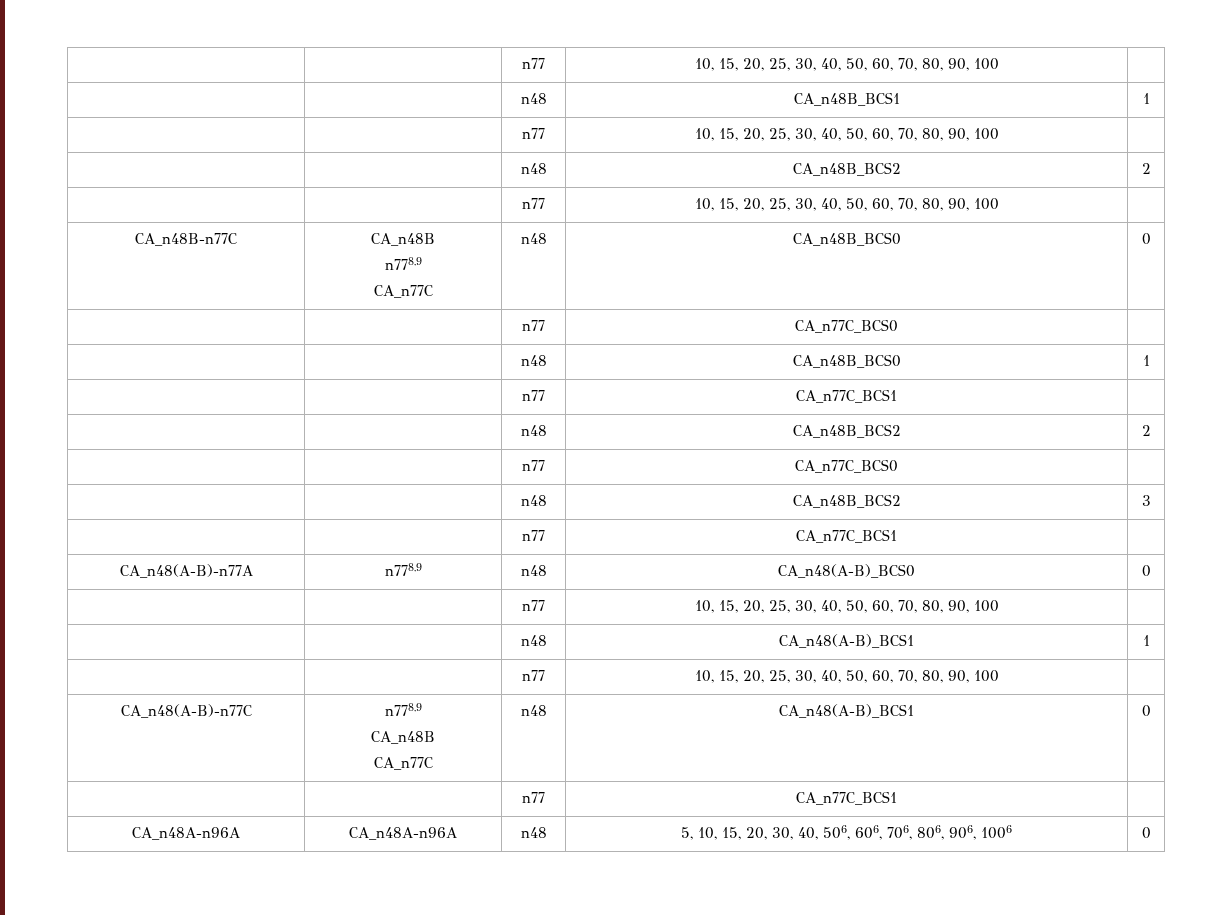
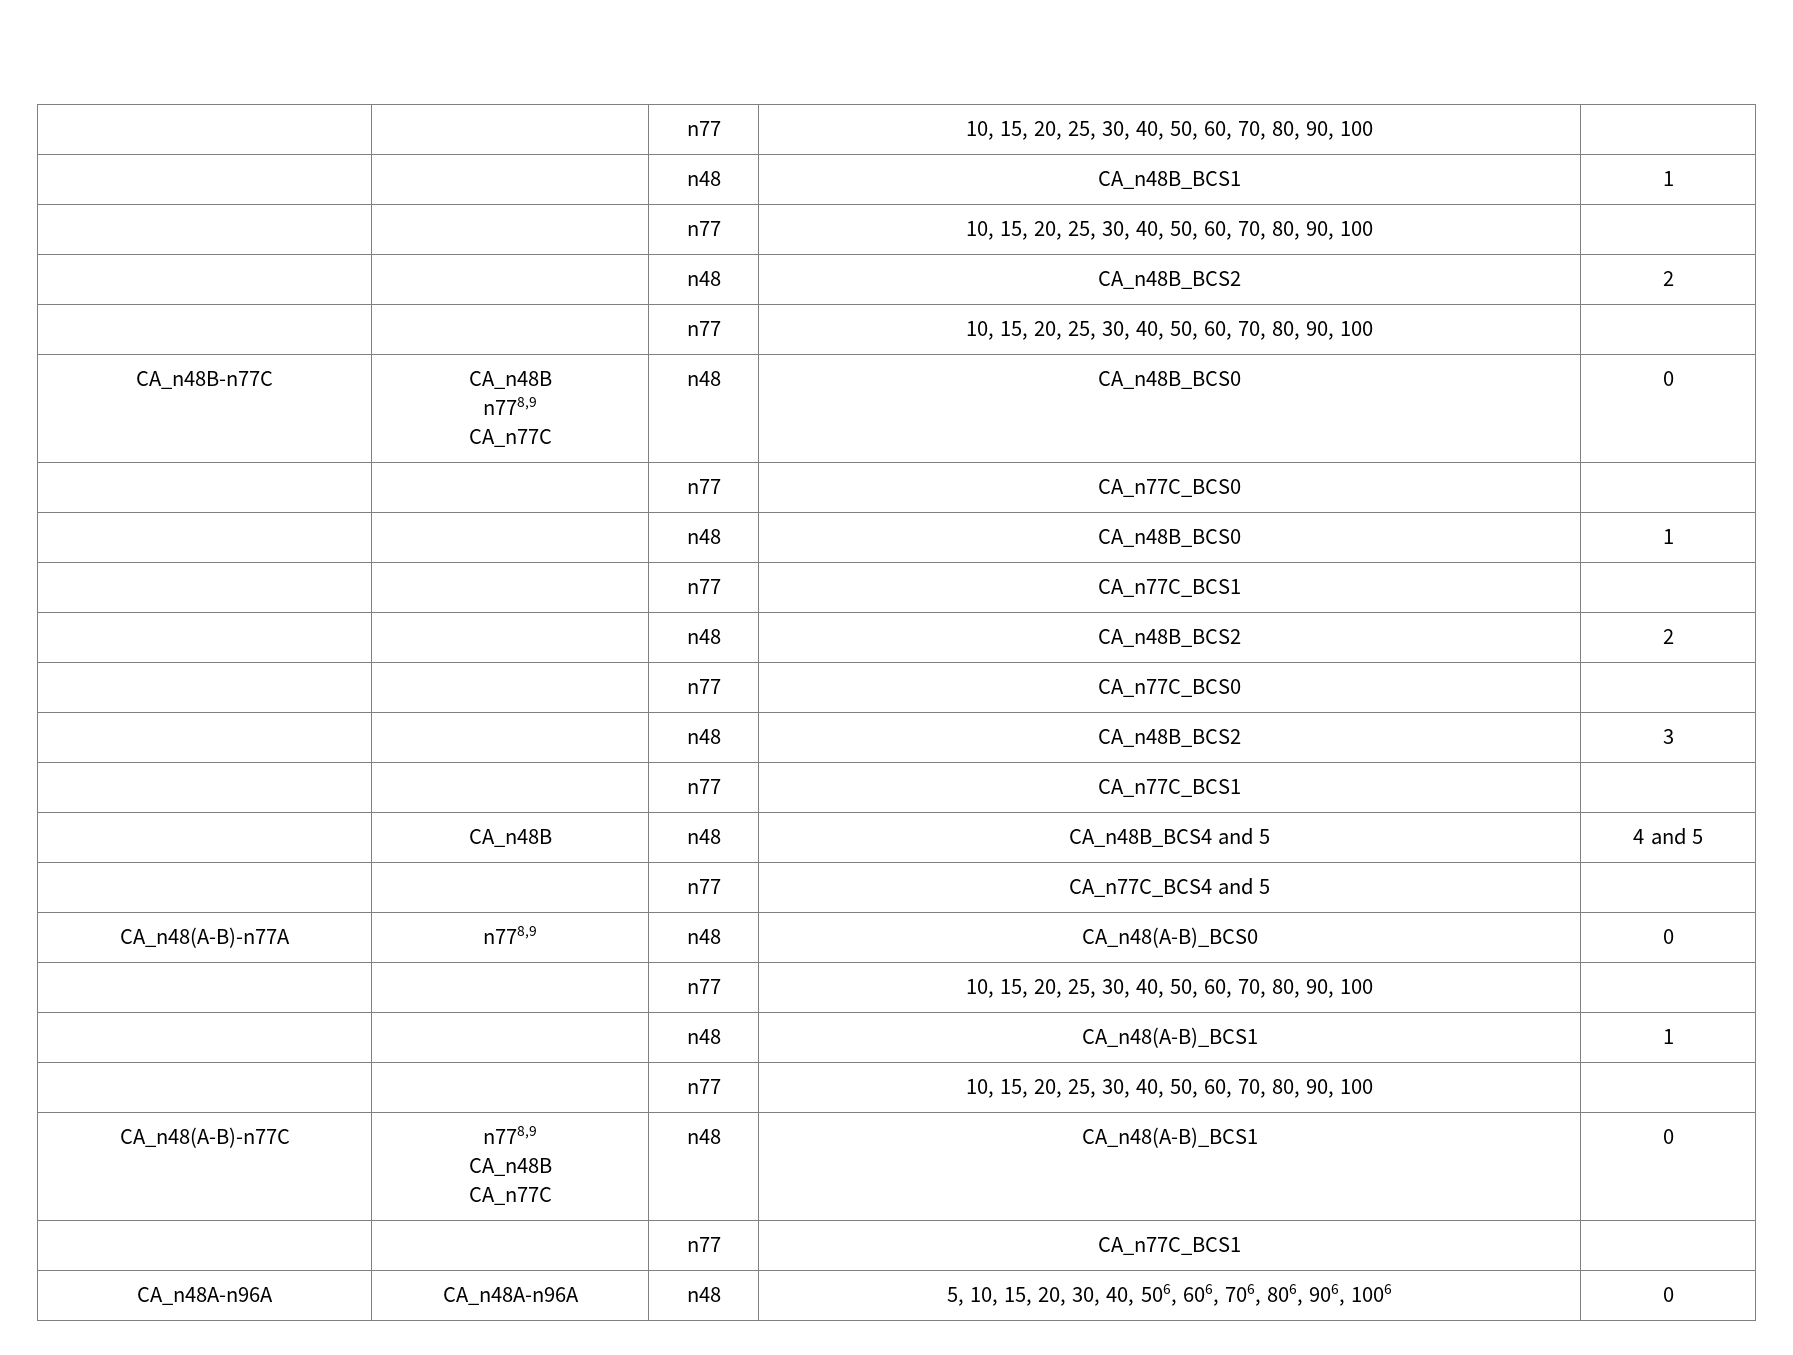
(897, 536) none -> [468,829,552,847] [686,829,721,844] [1068,828,1271,847] [1633,828,1703,845] [686,879,721,894] [1068,878,1271,897] // | CA_n48B | n48 | CA_n48B_BCS4 and 5 | 4 and 5 // | | n77 | CA_n77C_BCS4 and 5 |

